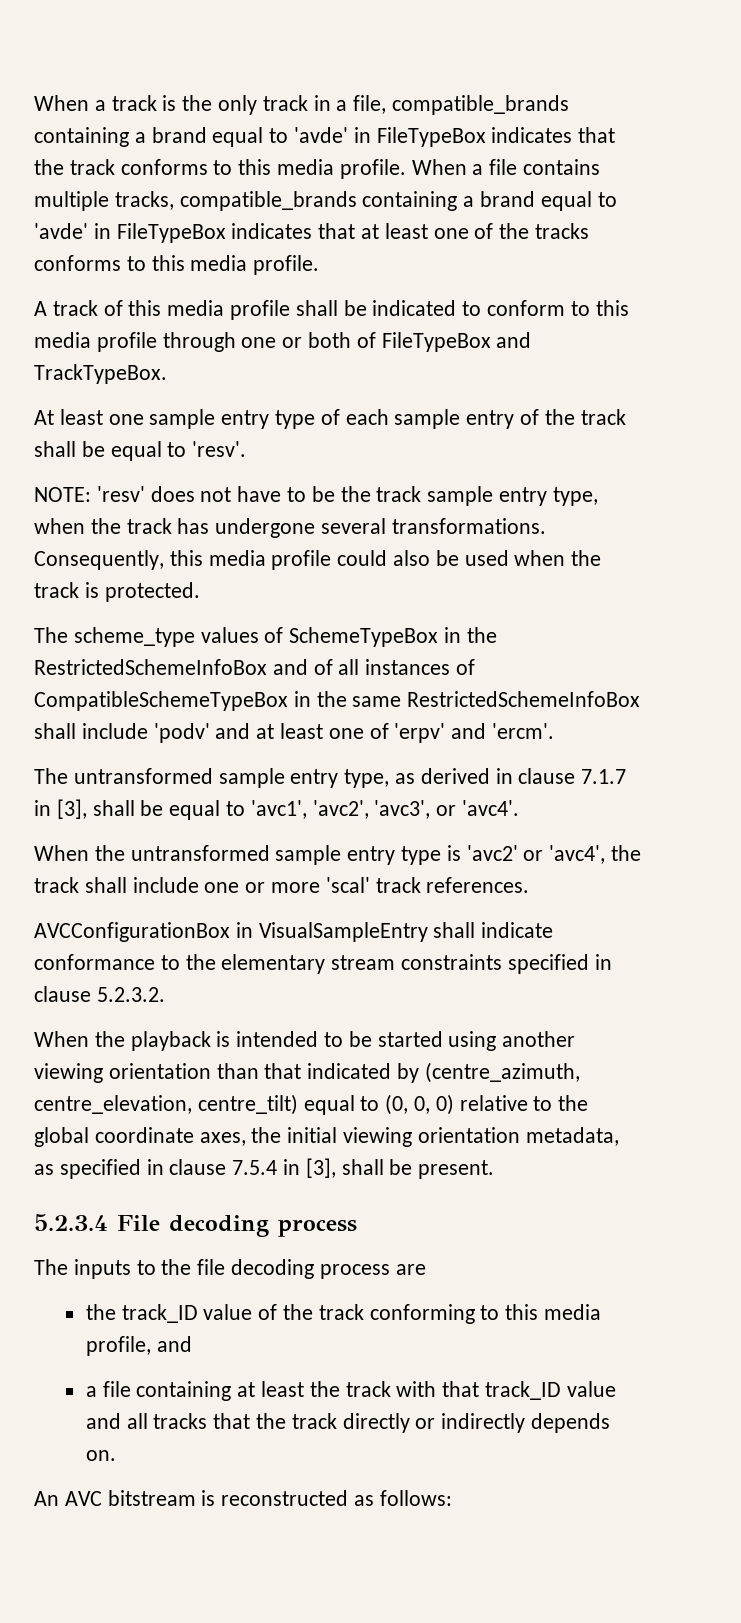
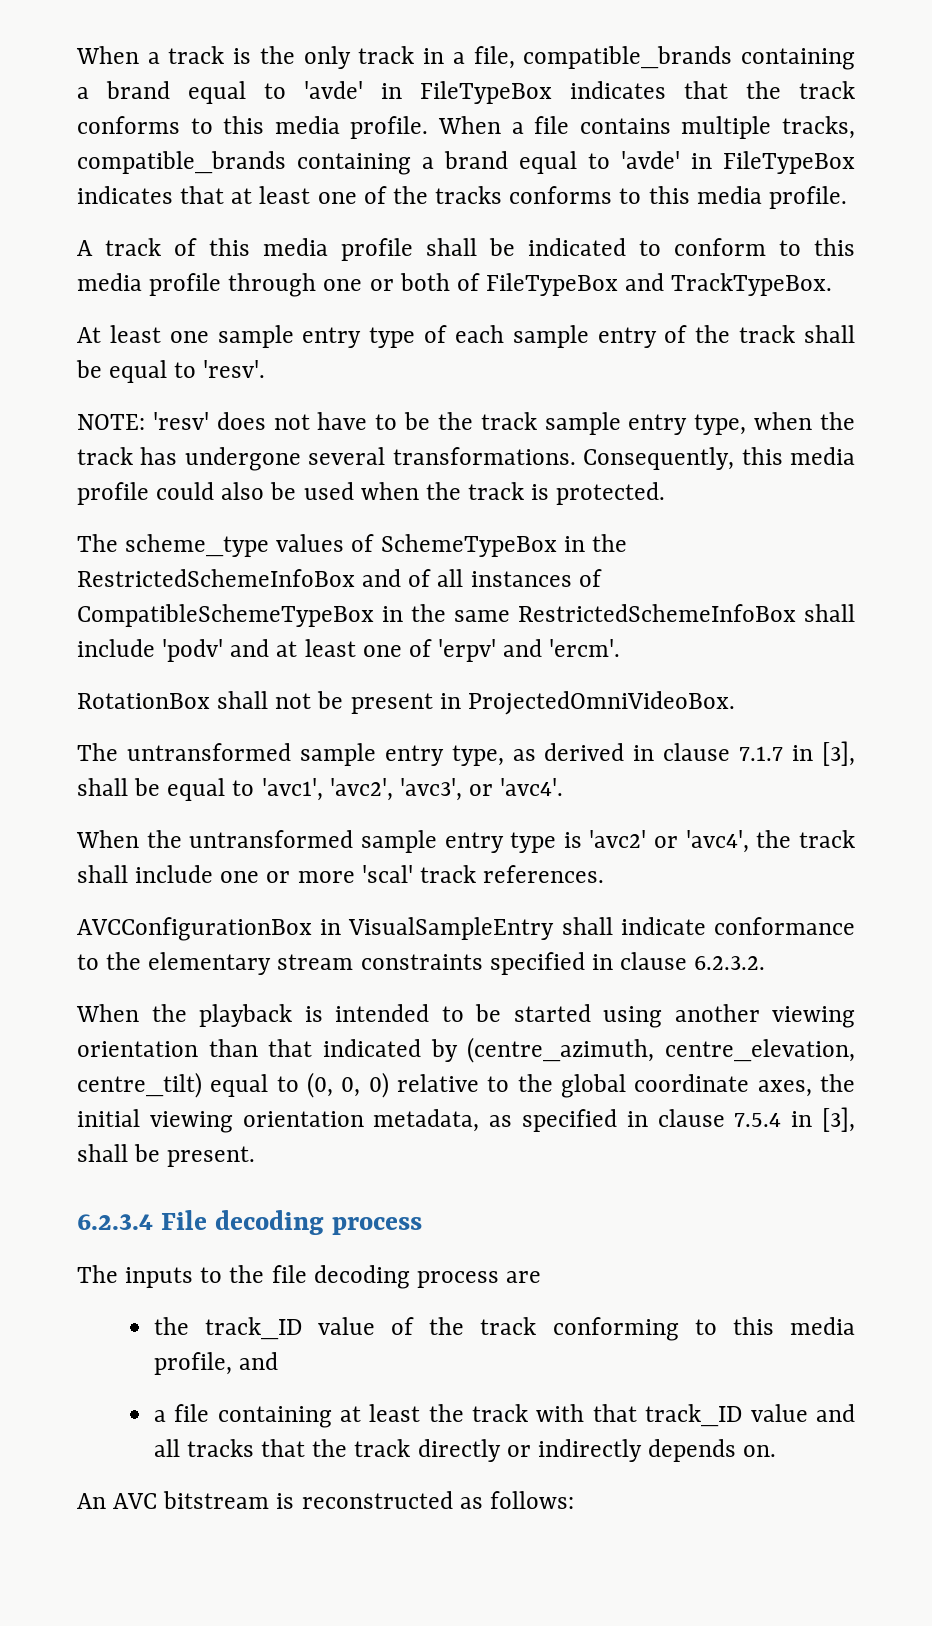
(555, 731) none -> [77,691,735,715] // RotationBox shall not be present in ProjectedOmniVideoBox.
[96,987,165,1002] 5.2.3.2. -> [694,956,766,970] 6.2.3.2.
[34,1214,108,1231] 5.2.3.4 -> [77,1214,153,1230] 6.2.3.4

